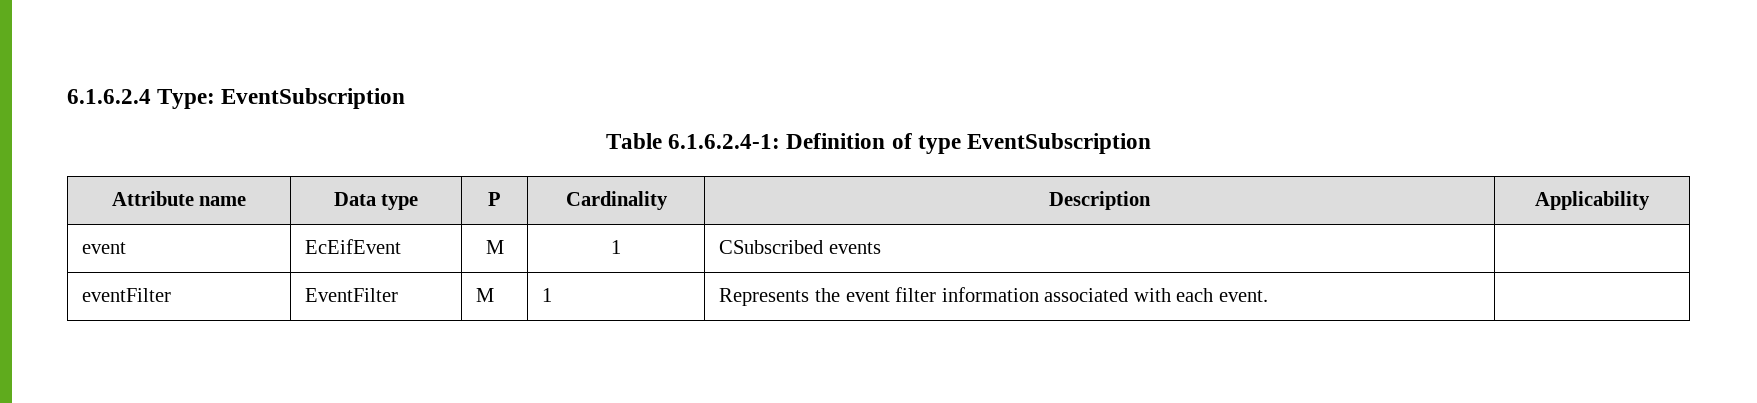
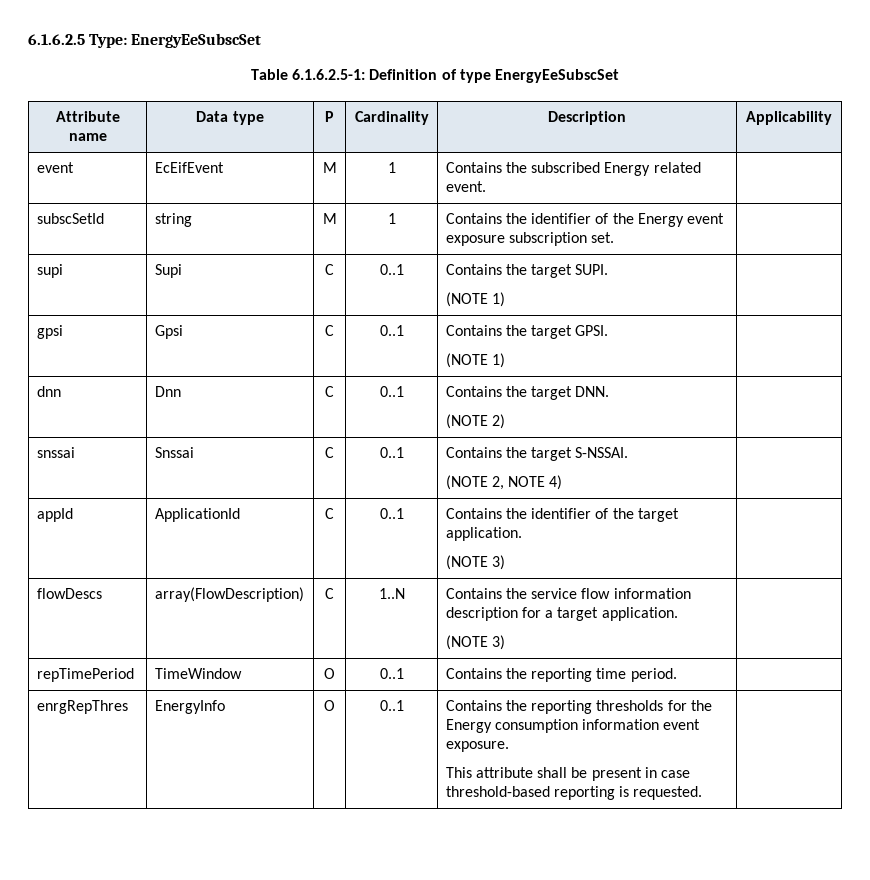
[67,88,406,109] 6.1.6.2.4 Type: EventSubscription -> [28,33,262,48] 6.1.6.2.5 Type: EnergyEeSubscSet
[668,134,781,149] 6.1.6.2.4-1: -> [292,69,366,80] 6.1.6.2.5-1:
[967,133,1152,154] EventSubscription -> [495,69,620,83] EnergyEeSubscSet
[719,240,881,254] [82,288,172,302] [305,288,399,302] [476,288,495,302] [542,288,553,302] [719,287,1268,306] CSubscribed events | // eventFilter | EventFilter | M | 1 | Represents the event filter information associated with each event. -> [445,162,701,176] [445,181,486,192] [36,213,104,224] [154,213,192,227] [322,213,337,224] [387,213,396,224] [445,213,725,227] [445,232,615,246] [36,264,63,278] [154,264,182,278] [325,264,334,275] [379,264,404,275] [445,264,609,278] [445,292,505,307] [36,325,63,339] [154,325,183,339] [325,325,334,336] [379,325,404,336] [445,325,609,339] [445,353,505,368] [36,386,61,397] [154,386,181,397] [325,386,334,397] [379,386,404,397] [445,386,610,400] [445,414,505,429] [36,447,75,458] [154,447,194,458] [325,447,334,458] [379,447,404,458] [445,447,629,461] [445,475,563,490] [36,508,73,522] [154,508,240,522] [325,508,334,519] [379,508,404,519] [445,508,680,522] [445,527,522,541] [445,555,505,570] [36,588,102,599] [154,587,304,602] [325,588,334,599] [378,588,405,599] [445,588,691,599] [445,607,678,621] [445,635,505,650] [36,668,134,682] [154,668,242,679] [324,668,335,679] [379,668,404,679] [445,668,677,682] [36,700,128,714] [154,700,225,714] [324,700,335,711] [379,700,404,711] [445,700,713,714] [445,719,701,733] [445,741,509,752] [445,767,691,781] [445,786,703,800] Contains the subscribed Energy related event. | // subscSetId | string | M | 1 | Contains the identifier of the Energy event exposure subscription set. | // supi | Supi | C | 0..1 | Contains the target SUPI. // (NOTE 1) | // gpsi | Gpsi | C | 0..1 | Contains the target GPSI. // (NOTE 1) | // dnn | Dnn | C | 0..1 | Contains the target DNN. // (NOTE 2) | // snssai | Snssai | C | 0..1 | Contains the target S-NSSAI. // (NOTE 2, NOTE 4) | // appId | ApplicationId | C | 0..1 | Contains the identifier of the target application. // (NOTE 3) | // flowDescs | array(FlowDescription) | C | 1..N | Contains the service flow information description for a target application. // (NOTE 3) | // repTimePeriod | TimeWindow | O | 0..1 | Contains the reporting time period. | // enrgRepThres | EnergyInfo | O | 0..1 | Contains the reporting thresholds for the Energy consumption information event exposure. // This attribute shall be present in case threshold-based reporting is requested.

